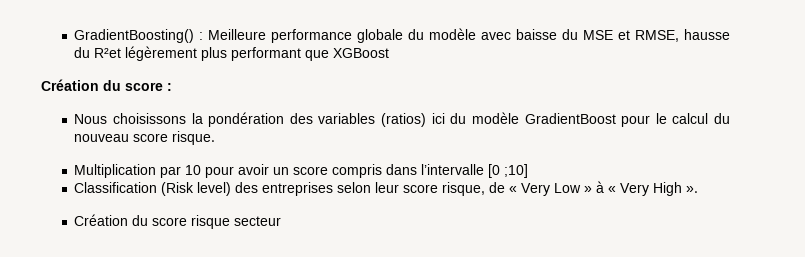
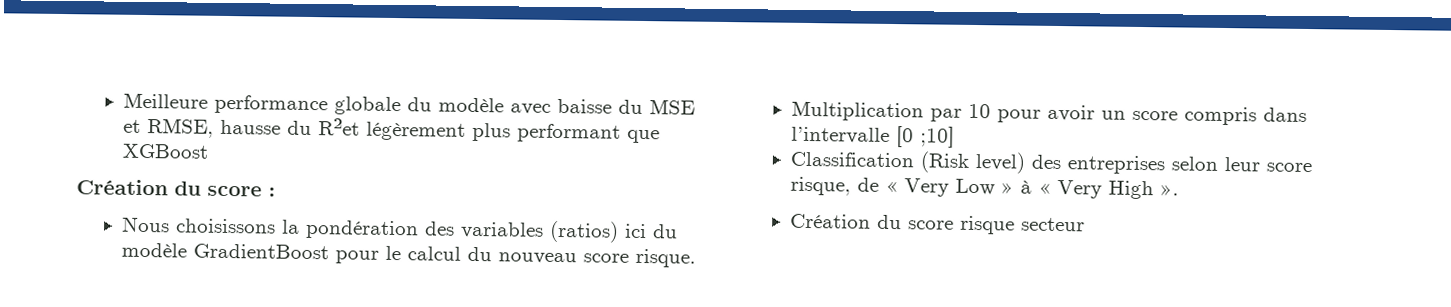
[74,29,204,43] GradientBoosting() : -> (123, 100) none

